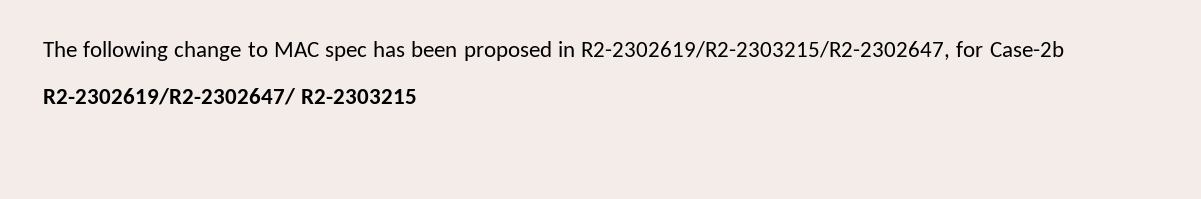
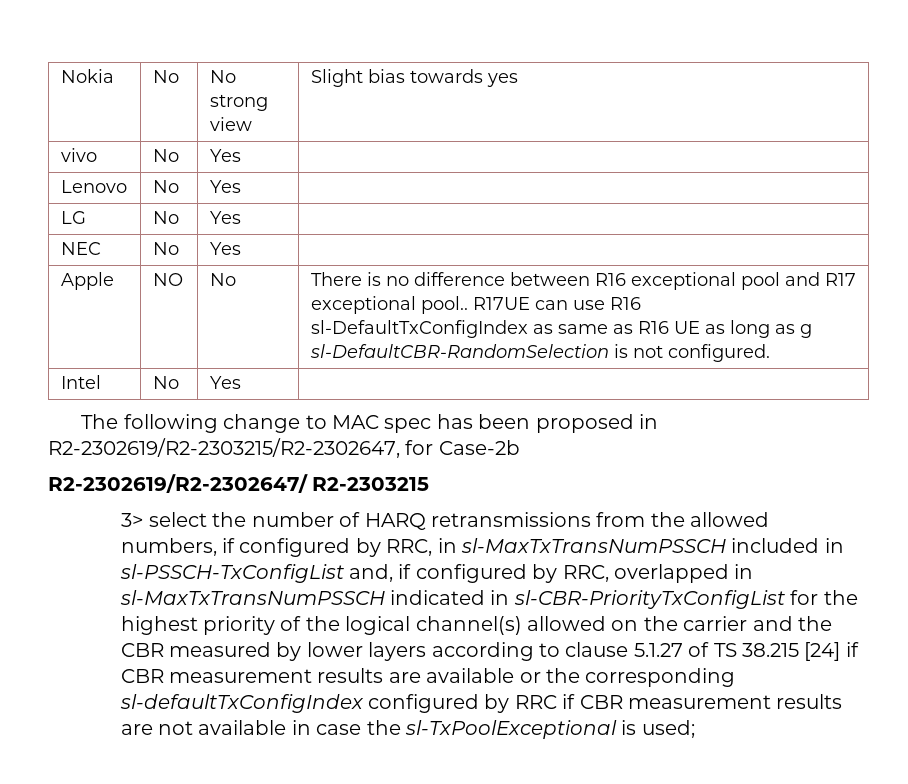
(43, 49) none -> [60,69,114,83] [152,70,179,83] [209,70,236,83] [209,94,268,111] [209,117,252,131] [310,69,518,87] [60,148,97,162] [152,149,179,162] [209,149,241,162] [60,180,127,193] [152,180,179,193] [209,180,241,193] [60,211,86,224] [152,211,179,224] [209,211,241,224] [60,242,101,255] [152,242,179,255] [209,242,241,255] [60,272,114,290] [152,273,183,286] [209,273,236,286] [310,272,856,290] [310,296,641,314] [310,320,812,338] [309,344,770,362] [60,375,101,389] [152,376,179,389] [209,376,241,389] Nokia | No | No strong view | Slight bias towards yes // vivo | No | Yes | // Lenovo | No | Yes | // LG | No | Yes | // NEC | No | Yes | // Apple | NO | No | There is no difference between R16 exceptional pool and R17 exceptional pool.. R17UE can use R16 sl-DefaultTxConfigIndex as same as R16 UE as long as g sl-DefaultCBR-RandomSelection is not configured. // Intel | No | Yes | //
(418, 96) none -> [120,512,770,530] [120,538,844,557] [119,564,754,583] [119,590,858,609] [120,616,832,635] [120,642,859,661] [120,668,736,687] [119,694,843,713] [120,720,695,739] // 3> select the number of HARQ retransmissions from the allowed numbers, if configured by RRC, in sl-MaxTxTransNumPSSCH included in sl-PSSCH-TxConfigList and, if configured by RRC, overlapped in sl-MaxTxTransNumPSSCH indicated in sl-CBR-PriorityTxConfigList for the highest priority of the logical channel(s) allowed on the carrier and the CBR measured by lower layers according to clause 5.1.27 of TS 38.215 [24] if CBR measurement results are available or the corresponding sl-defaultTxConfigIndex configured by RRC if CBR measurement results are not available in case the sl-TxPoolExceptional is used;

